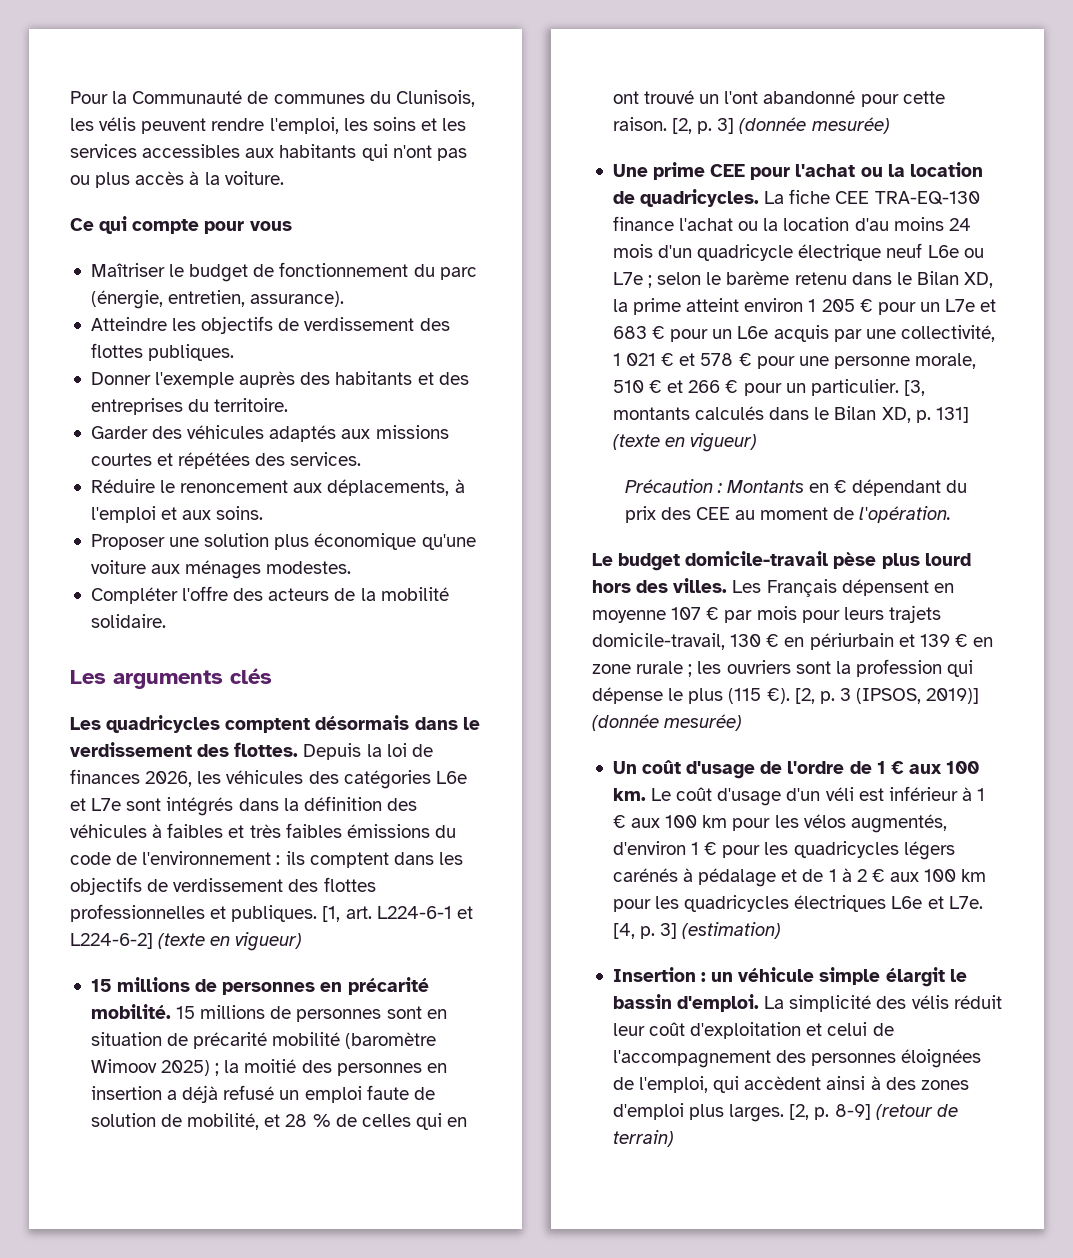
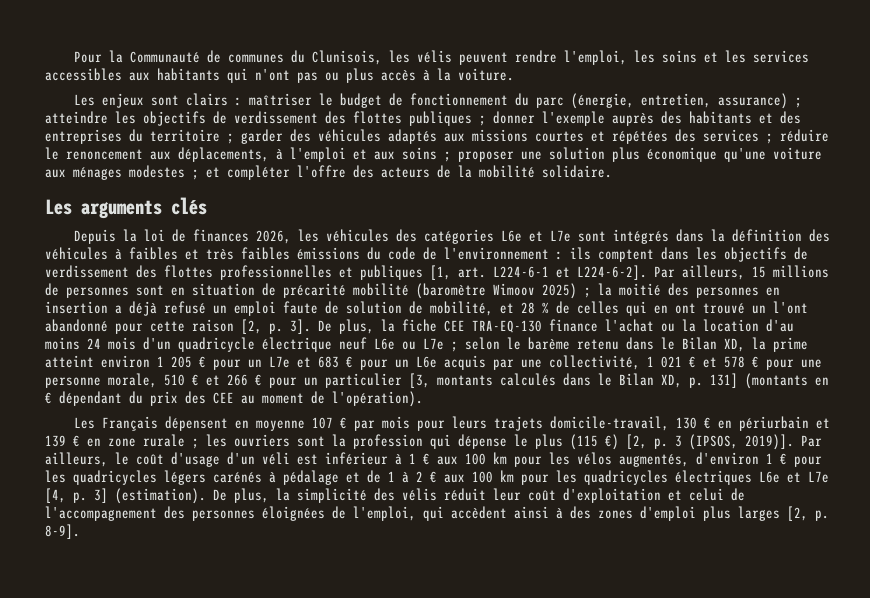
[70,216,292,234] [90,263,165,277] Ce qui compte pour vous // Maîtriser -> [73,93,312,108] Les enjeux sont clairs : maîtriser
[250,291,345,307] [90,316,450,334] [90,343,235,361] [90,372,151,385] assurance). // Atteindre les objectifs de verdissement des flottes publiques. // Donner -> [717,93,802,109] [45,111,535,126] assurance) ; atteindre les objectifs de verdissement des flottes publiques ; donner
[214,398,289,412] [90,426,148,439] territoire. // Garder -> [150,129,283,144] territoire ; garder
[290,452,362,466] [90,479,155,493] services. // Réduire -> [703,129,829,144] services ; réduire
[216,506,264,520] [90,534,165,550] soins. // Proposer -> [402,147,514,162] soins ; proposer
[266,561,352,574] [90,587,178,604] modestes. // Compléter -> [129,165,290,180] modestes ; et compléter
[70,715,480,733] [70,742,299,757] Les quadricycles comptent désormais dans le verdissement des flottes. -> (207, 206) none
[231,905,318,922] publiques. -> [360,265,423,280] publiques
[70,932,303,951] [90,977,429,995] [90,1004,171,1019] L224-6-2] (texte en vigueur) // 15 millions de personnes en précarité mobilité. -> [577,265,745,280] L224-6-2]. Par ailleurs,
[612,117,890,134] [612,162,983,180] [612,189,785,207] raison. [2, p. 3] (donnée mesurée) // Une prime CEE pour l'achat ou la location de quadricycles. La -> [192,319,395,334] raison [2, p. 3]. De plus, la
[810,379,899,396] particulier. -> [325,373,402,388] particulier
[612,433,758,452] [624,479,804,493] (texte en vigueur) // Précaution : Montants -> [745,373,808,389] (montants
[859,506,952,523] [592,551,971,571] [592,578,728,593] l'opération. // Le budget domicile-travail pèse plus lourd hors des villes. -> [332,391,423,407] l'opération). //
[766,688,790,704] €). -> [605,434,619,450] €)
[926,688,980,704] [592,714,743,731] [612,760,980,779] [612,788,672,801] 2019)] (donnée mesurée) // Un coût d'usage de l'ordre de 1 € aux 100 km. Le -> [745,434,822,450] [45,452,129,467] 2019)]. Par ailleurs, le
[948,896,983,909] L7e. -> [808,471,829,483] L7e
[682,922,782,939] [612,967,967,987] [612,994,785,1012] (estimation) // Insertion : un véhicule simple élargit le bassin d'emploi. La -> [115,488,290,504] (estimation). De plus, la
[729,1104,958,1122] [612,1130,674,1147] larges. [2, p. 8-9] (retour de terrain) -> [738,506,829,521] [45,524,80,539] larges [2, p. 8-9].

